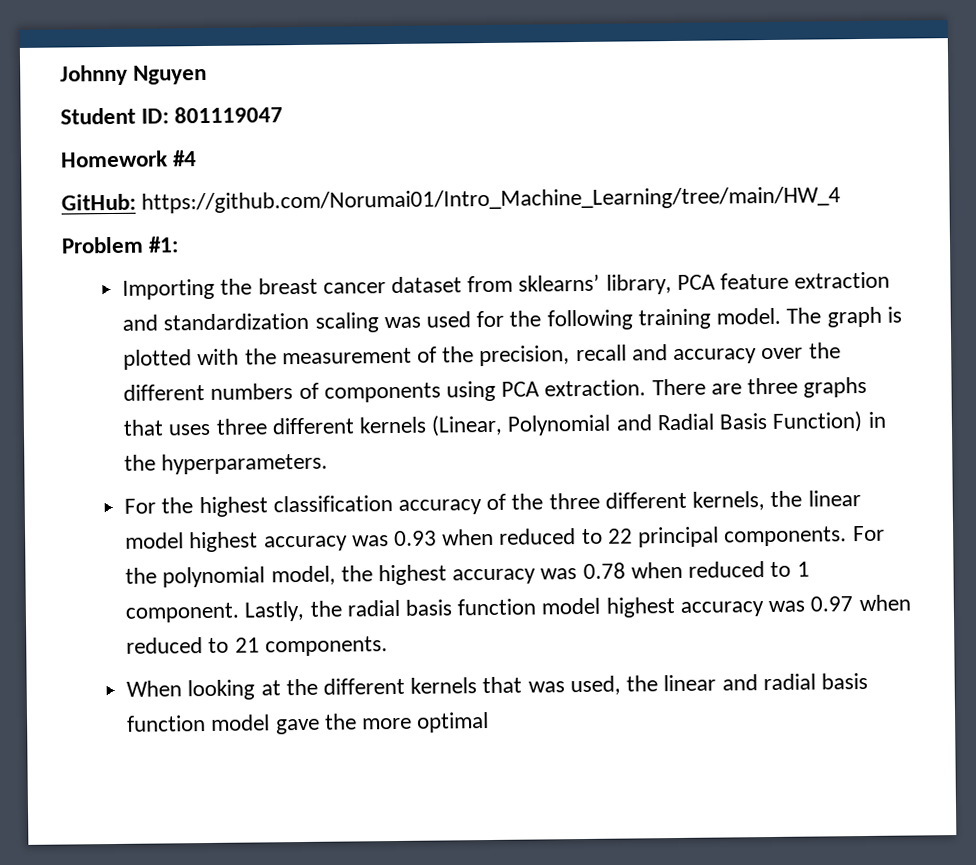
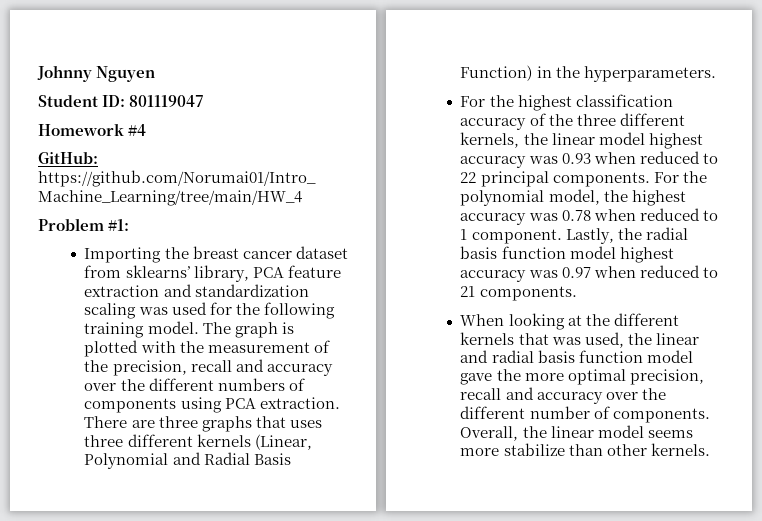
(490, 722) none -> [629,369,704,385] [460,387,666,404] [460,406,710,423] [460,425,693,441] [460,443,710,456] precision, recall and accuracy over the different number of components. Overall, the linear model seems more stabilize than other kernels.

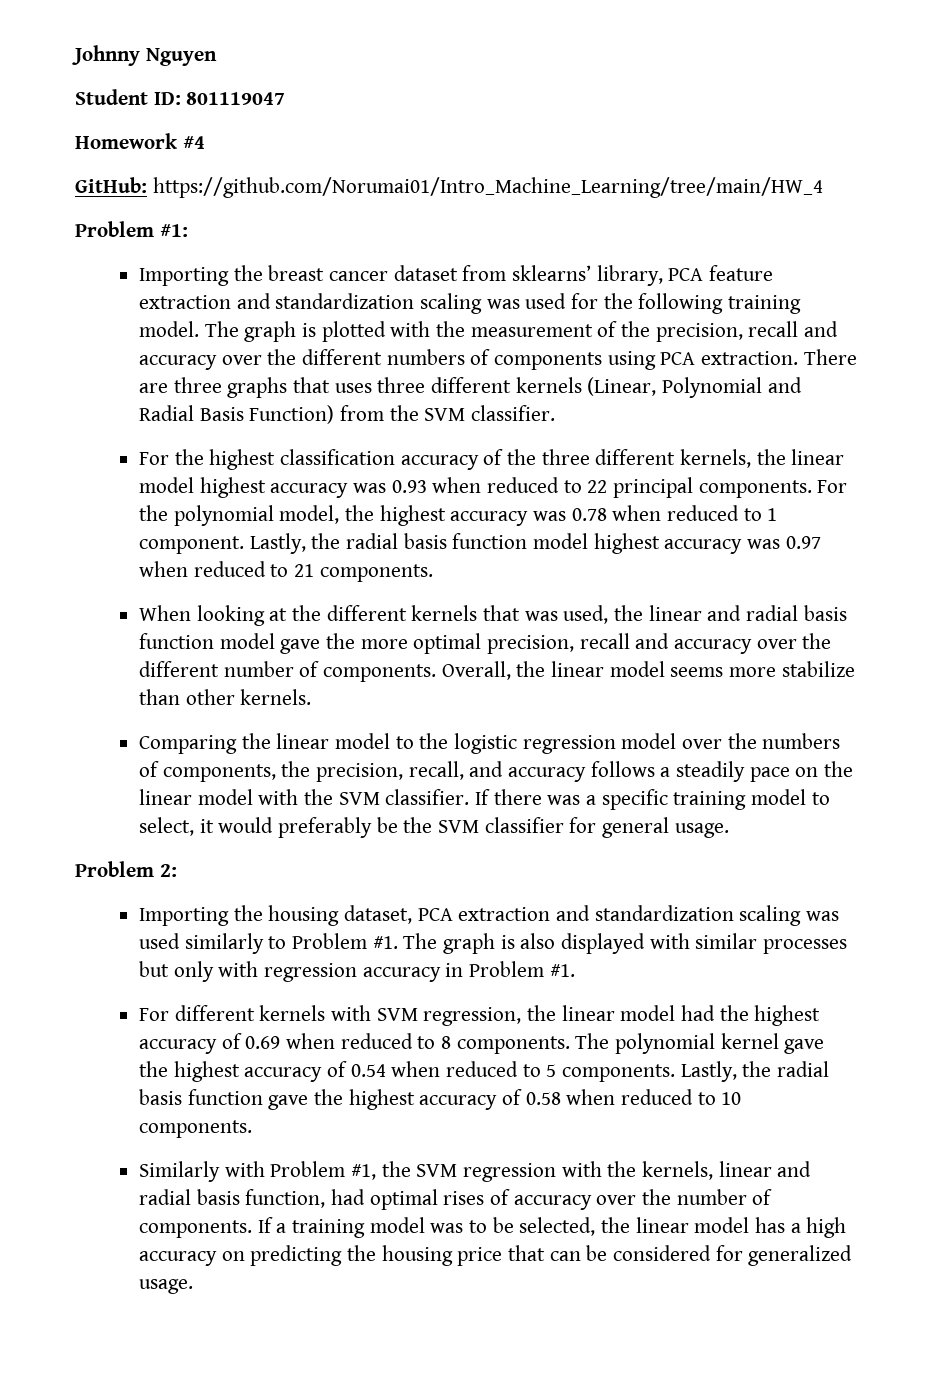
[536,66,716,82] in the hyperparameters. -> [339,405,555,421] from the SVM classifier.
(710, 449) none -> [138,733,841,754] [138,761,853,782] [138,789,830,810] [138,817,729,838] [75,861,177,877] [138,905,839,926] [138,933,847,954] [138,961,575,982] [138,1005,821,1026] [138,1033,825,1054] [138,1061,829,1082] [138,1089,742,1110] [138,1120,252,1138] [138,1161,812,1182] [138,1189,773,1210] [138,1217,847,1238] [138,1245,853,1266] [138,1279,193,1294] // Comparing the linear model to the logistic regression model over the numbers of components, the precision, recall, and accuracy follows a steadily pace on the linear model with the SVM classifier. If there was a specific training model to select, it would preferably be the SVM classifier for general usage. // Problem 2: // Importing the housing dataset, PCA extraction and standardization scaling was used similarly to Problem #1. The graph is also displayed with similar processes but only with regression accuracy in Problem #1. // For different kernels with SVM regression, the linear model had the highest accuracy of 0.69 when reduced to 8 components. The polynomial kernel gave the highest accuracy of 0.54 when reduced to 5 components. Lastly, the radial basis function gave the highest accuracy of 0.58 when reduced to 10 components. // Similarly with Problem #1, the SVM regression with the kernels, linear and radial basis function, had optimal rises of accuracy over the number of components. If a training model was to be selected, the linear model has a high accuracy on predicting the housing price that can be considered for generalized usage.

